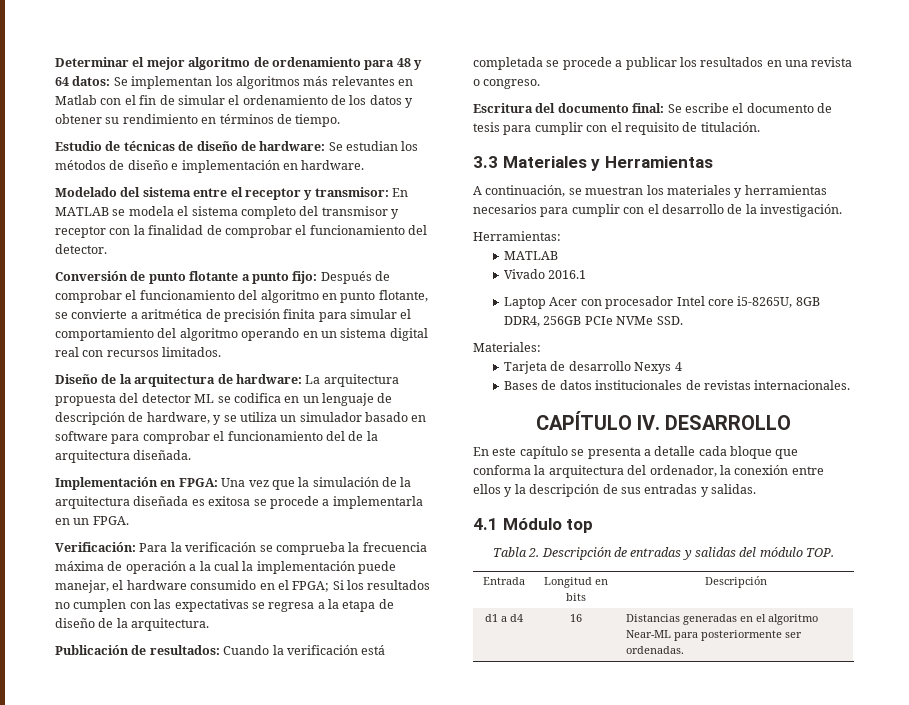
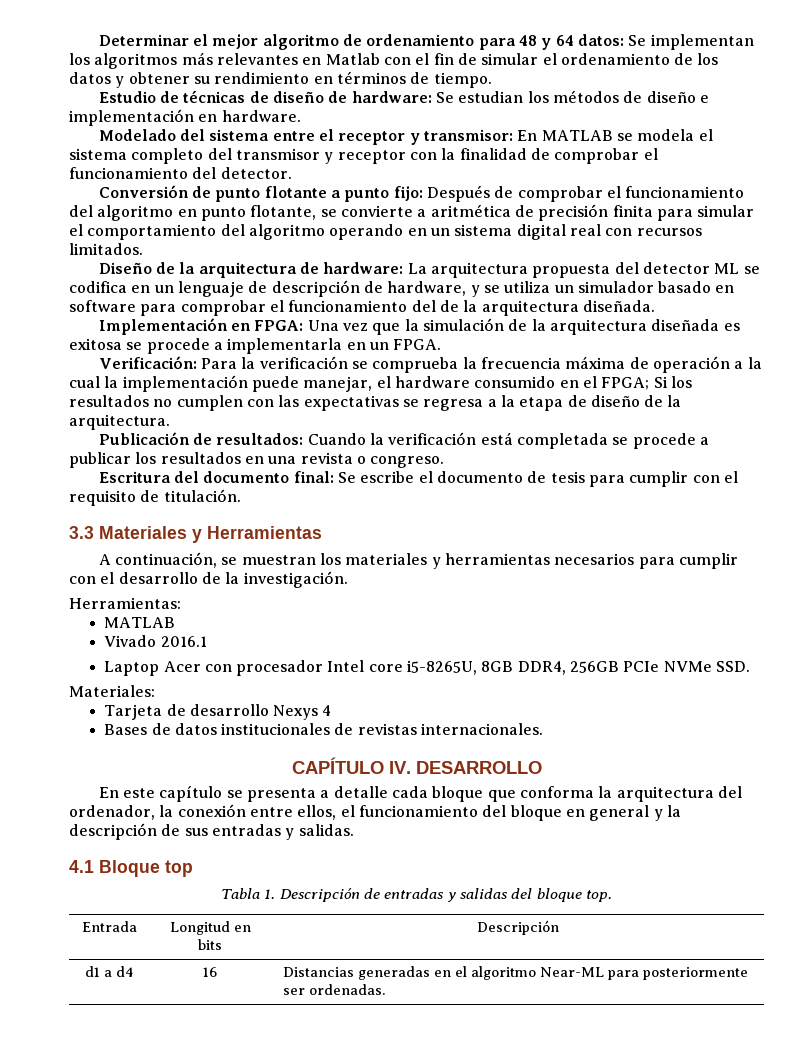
[473,484,501,494] ellos -> [297,805,650,821] ellos, el funcionamiento del bloque en general
[502,518,562,530] Módulo -> [99,860,160,877] Bloque
[528,548,540,557] 2. -> [264,889,276,899] 1.
[759,547,835,557] módulo TOP. -> [536,888,612,902] bloque top.

